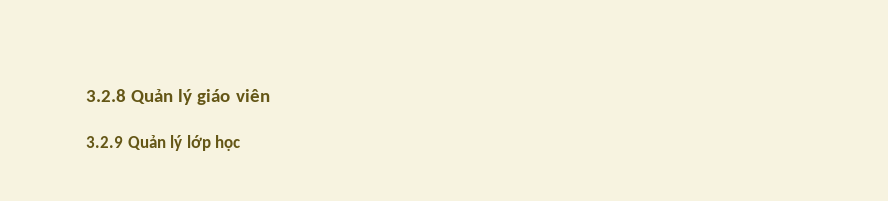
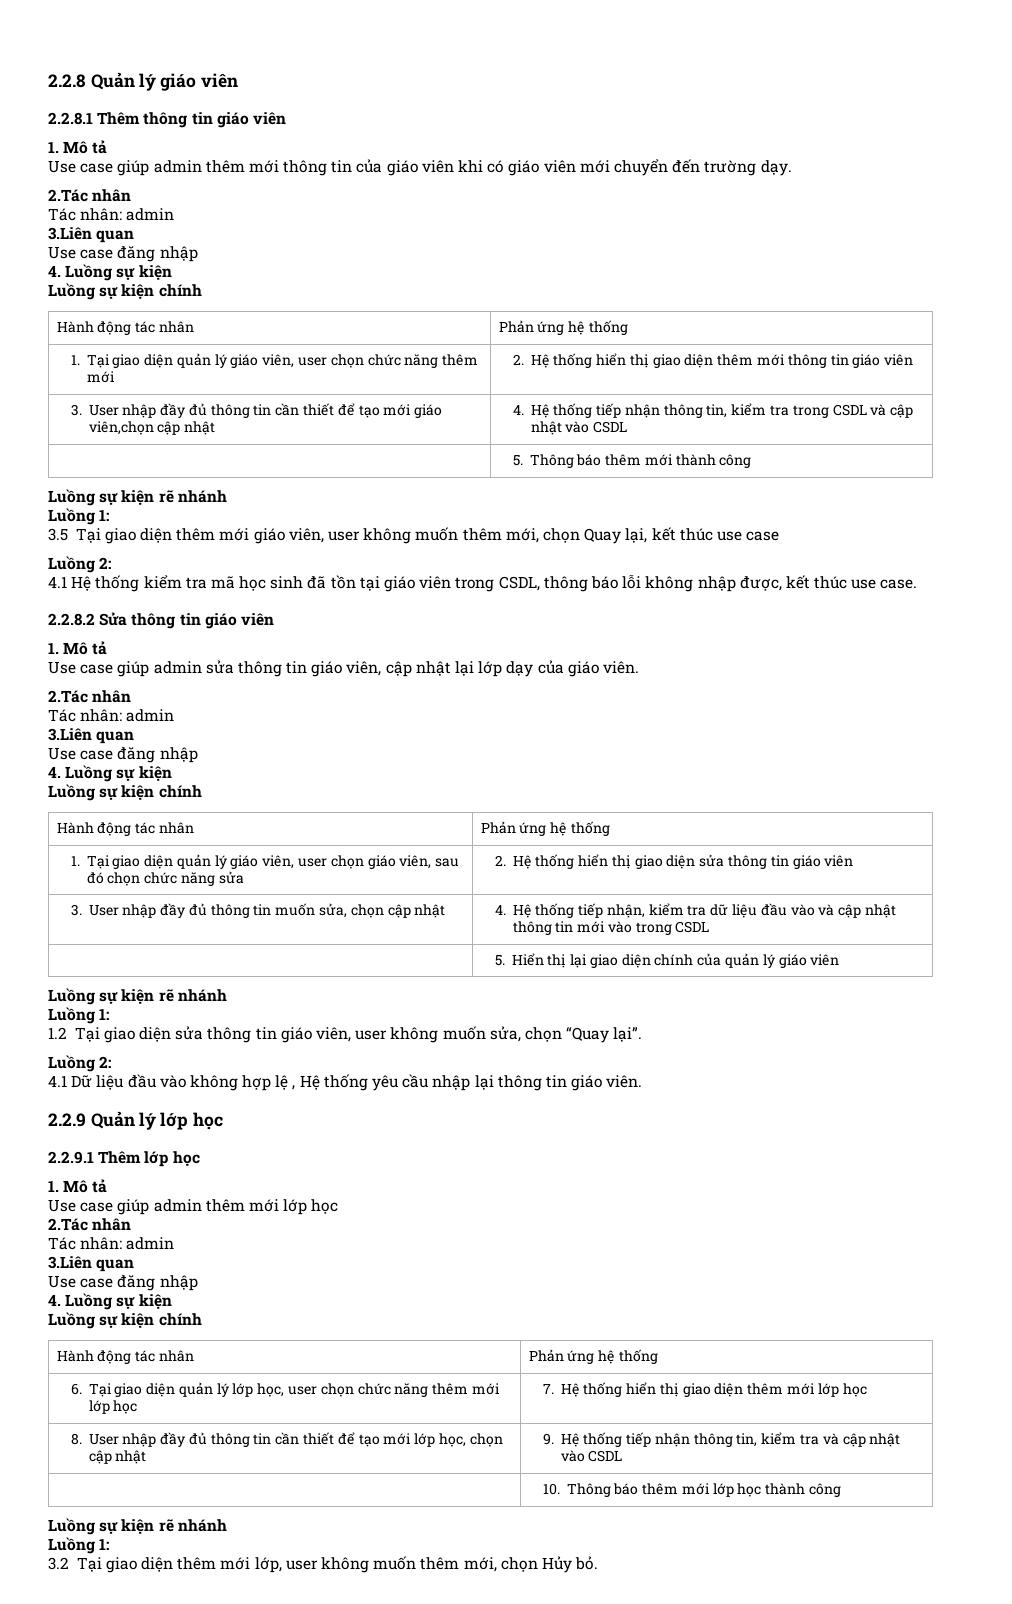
[86,89,126,102] 3.2.8 -> [48,74,86,88] 2.2.8
[86,135,241,151] 3.2.9 Quản lý lớp học -> [48,112,286,128] [48,140,108,154] [48,159,792,176] [48,189,132,202] [48,208,175,221] [48,227,135,243] [48,246,198,262] [48,264,172,281] [48,283,202,300] [56,321,195,335] [498,320,629,335] [70,353,479,368] [86,371,115,383] [512,353,914,368] [70,403,443,418] [88,421,216,435] [512,403,914,418] [530,421,628,435] [512,454,752,468] [48,489,227,506] [48,508,110,525] [48,527,780,544] [48,556,112,573] [48,575,918,592] [48,612,274,629] [48,641,108,655] [48,660,639,677] [48,690,132,703] [48,709,175,722] [48,728,135,744] [48,747,198,763] [48,765,172,782] [48,784,202,801] [56,822,195,836] [480,821,611,836] [70,854,460,869] [86,871,244,886] [494,854,854,869] [70,903,446,918] [494,903,896,918] [512,921,710,935] [494,953,840,968] [48,988,227,1005] [48,1007,110,1024] [48,1026,643,1043] [48,1055,112,1072] [48,1074,643,1091] [48,1111,223,1130] [48,1151,200,1167] [48,1179,108,1193] [48,1199,339,1215] [48,1218,132,1231] [48,1237,175,1250] [48,1256,135,1272] [48,1275,198,1291] [48,1293,172,1310] [48,1312,202,1329] [56,1350,195,1364] [528,1349,659,1364] [70,1382,500,1397] [88,1400,138,1414] [542,1382,867,1397] [70,1432,503,1447] [88,1450,147,1464] [542,1432,901,1447] [560,1450,623,1462] [542,1483,841,1497] [48,1518,227,1535] [48,1537,110,1554] [48,1556,599,1573] 2.2.8.1 Thêm thông tin giáo viên // 1. Mô tả // Use case giúp admin thêm mới thông tin của giáo viên khi có giáo viên mới chuyển đến trường dạy. // 2.Tác nhân // Tác nhân: admin // 3.Liên quan // Use case đăng nhập // 4. Luồng sự kiện // Luồng sự kiện chính // Hành động tác nhân | Phản ứng hệ thống // 1. Tại giao diện quản lý giáo viên, user chọn chức năng thêm mới | 2. Hệ thống hiển thị giao diện thêm mới thông tin giáo viên // 3. User nhập đầy đủ thông tin cần thiết để tạo mới giáo viên,chọn cập nhật | 4. Hệ thống tiếp nhận thông tin, kiểm tra trong CSDL và cập nhật vào CSDL // | 5. Thông báo thêm mới thành công // Luồng sự kiện rẽ nhánh // Luồng 1: // 3.5 Tại giao diện thêm mới giáo viên, user không muốn thêm mới, chọn Quay lại, kết thúc use case // Luồng 2: // 4.1 Hệ thống kiểm tra mã học sinh đã tồn tại giáo viên trong CSDL, thông báo lỗi không nhập được, kết thúc use case. // 2.2.8.2 Sửa thông tin giáo viên // 1. Mô tả // Use case giúp admin sửa thông tin giáo viên, cập nhật lại lớp dạy của giáo viên. // 2.Tác nhân // Tác nhân: admin // 3.Liên quan // Use case đăng nhập // 4. Luồng sự kiện // Luồng sự kiện chính // Hành động tác nhân | Phản ứng hệ thống // 1. Tại giao diện quản lý giáo viên, user chọn giáo viên, sau đó chọn chức năng sửa | 2. Hệ thống hiển thị giao diện sửa thông tin giáo viên // 3. User nhập đầy đủ thông tin muốn sửa, chọn cập nhật | 4. Hệ thống tiếp nhận, kiểm tra dữ liệu đầu vào và cập nhật thông tin mới vào trong CSDL // | 5. Hiển thị lại giao diện chính của quản lý giáo viên // Luồng sự kiện rẽ nhánh // Luồng 1: // 1.2 Tại giao diện sửa thông tin giáo viên, user không muốn sửa, chọn “Quay lại”. // Luồng 2: // 4.1 Dữ liệu đầu vào không hợp lệ , Hệ thống yêu cầu nhập lại thông tin giáo viên. // 2.2.9 Quản lý lớp học // 2.2.9.1 Thêm lớp học // 1. Mô tả // Use case giúp admin thêm mới lớp học // 2.Tác nhân // Tác nhân: admin // 3.Liên quan // Use case đăng nhập // 4. Luồng sự kiện // Luồng sự kiện chính // Hành động tác nhân | Phản ứng hệ thống // 6. Tại giao diện quản lý lớp học, user chọn chức năng thêm mới lớp học | 7. Hệ thống hiển thị giao diện thêm mới lớp học // 8. User nhập đầy đủ thông tin cần thiết để tạo mới lớp học, chọn cập nhật | 9. Hệ thống tiếp nhận thông tin, kiểm tra và cập nhật vào CSDL // | 10. Thông báo thêm mới lớp học thành công // Luồng sự kiện rẽ nhánh // Luồng 1: // 3.2 Tại giao diện thêm mới lớp, user không muốn thêm mới, chọn Hủy bỏ.

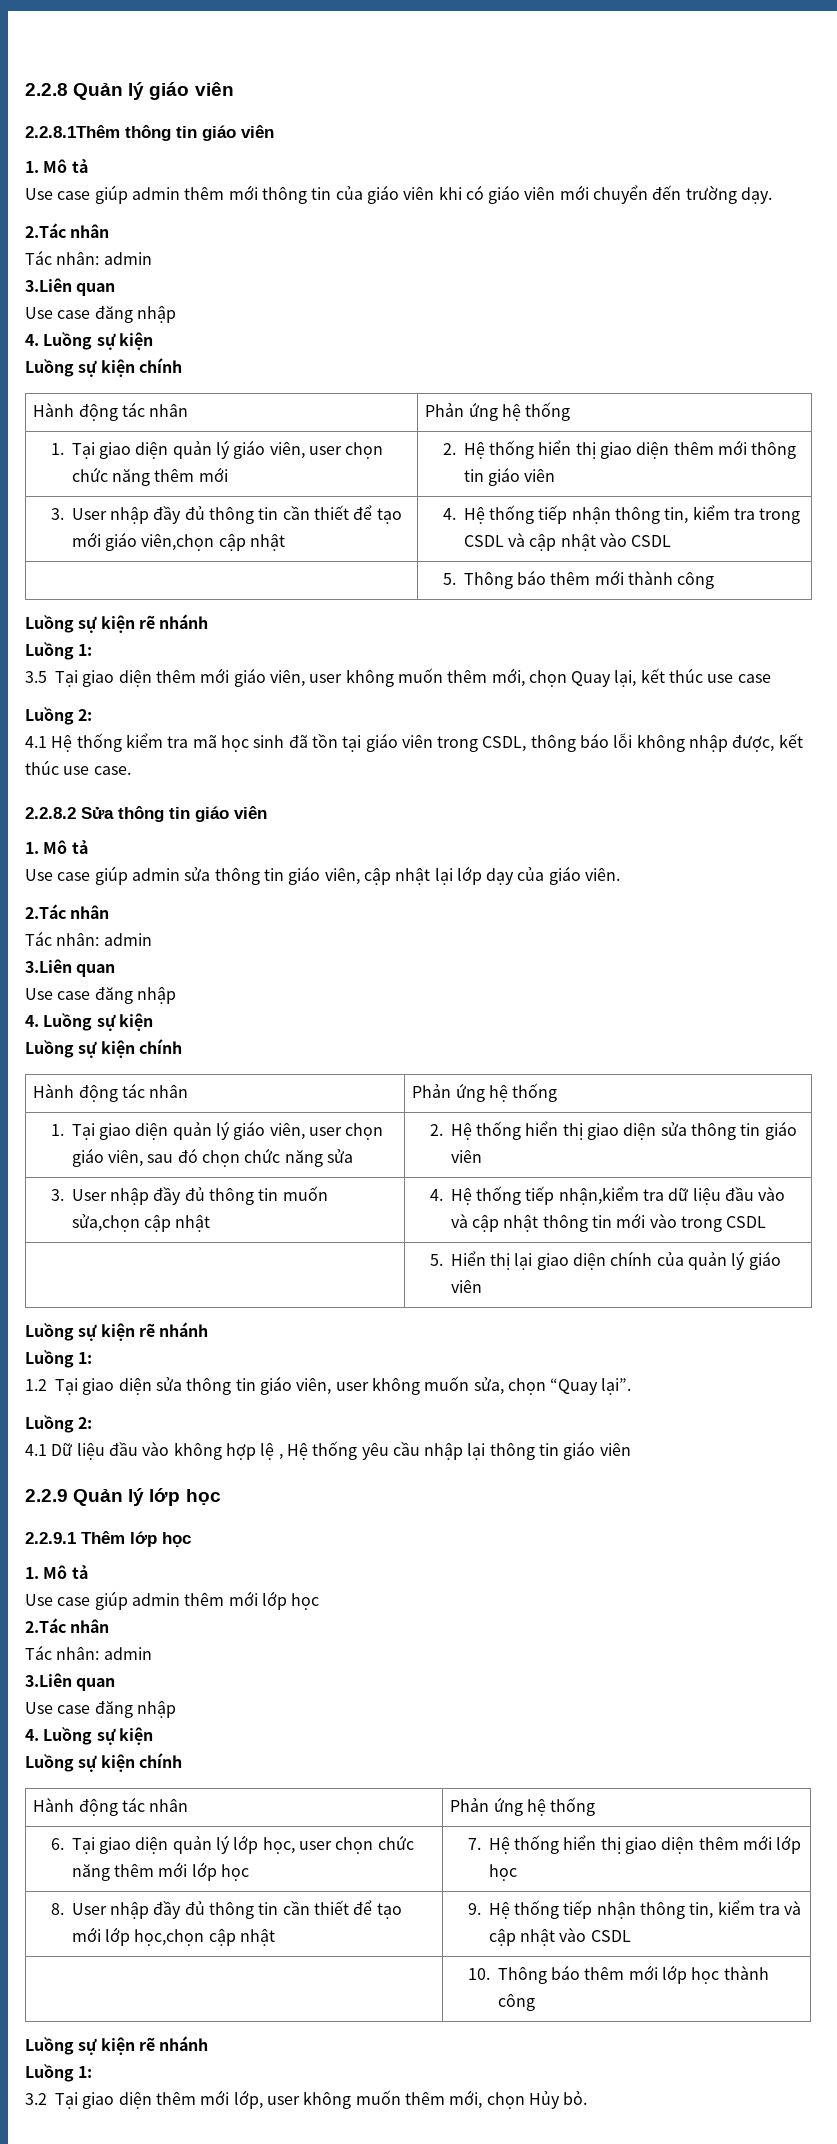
[48,112,141,125] 2.2.8.1 Thêm -> [25,125,120,138] 2.2.8.1Thêm
[318,903,446,918] [494,903,684,918] sửa, chọn cập nhật | 4. Hệ thống tiếp nhận, kiểm -> [71,1214,211,1232] [429,1186,639,1205] sửa,chọn cập nhật | 4. Hệ thống tiếp nhận,kiểm
[606,1075,643,1088] viên. -> [599,1442,631,1456] viên
[438,1433,503,1447] học, chọn -> [134,1929,205,1946] học,chọn

